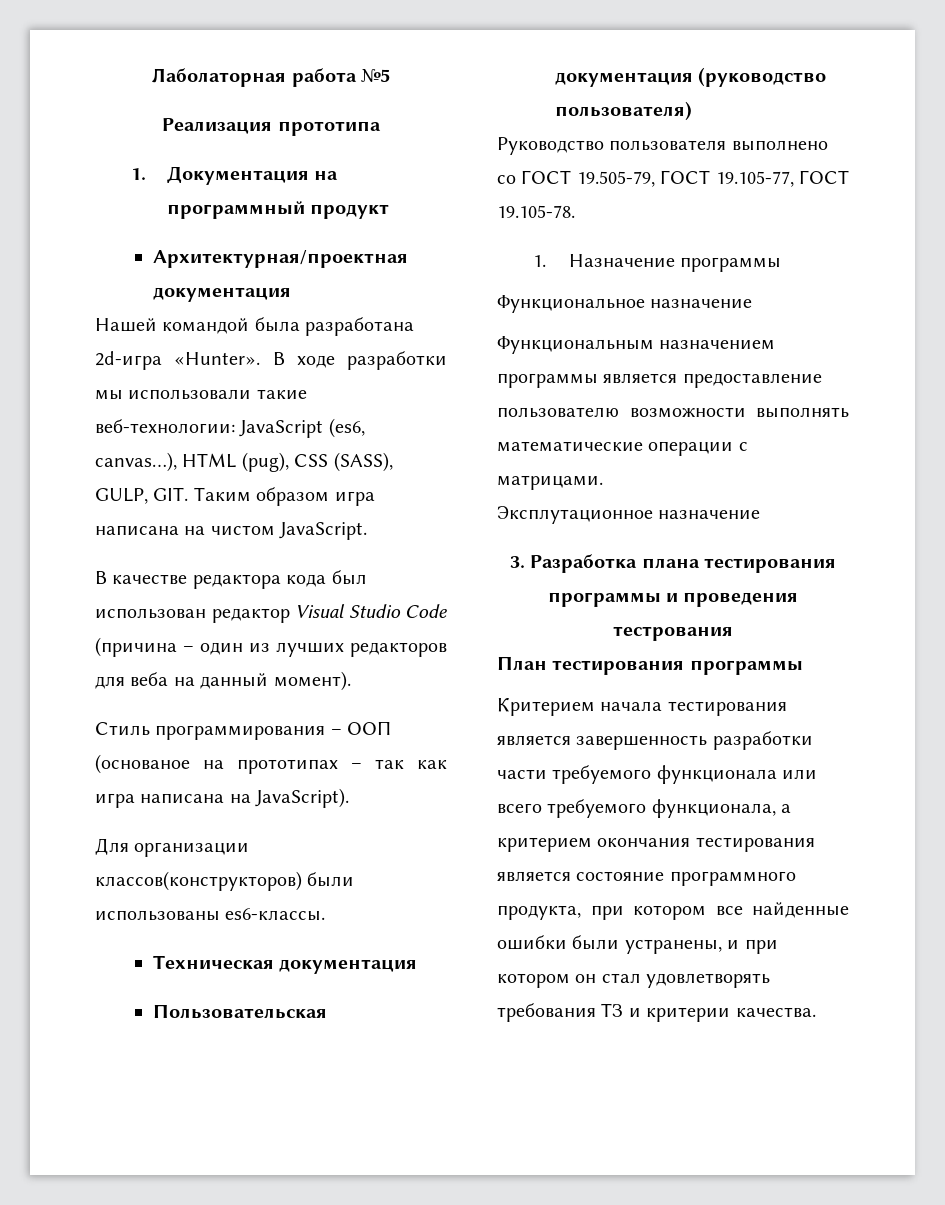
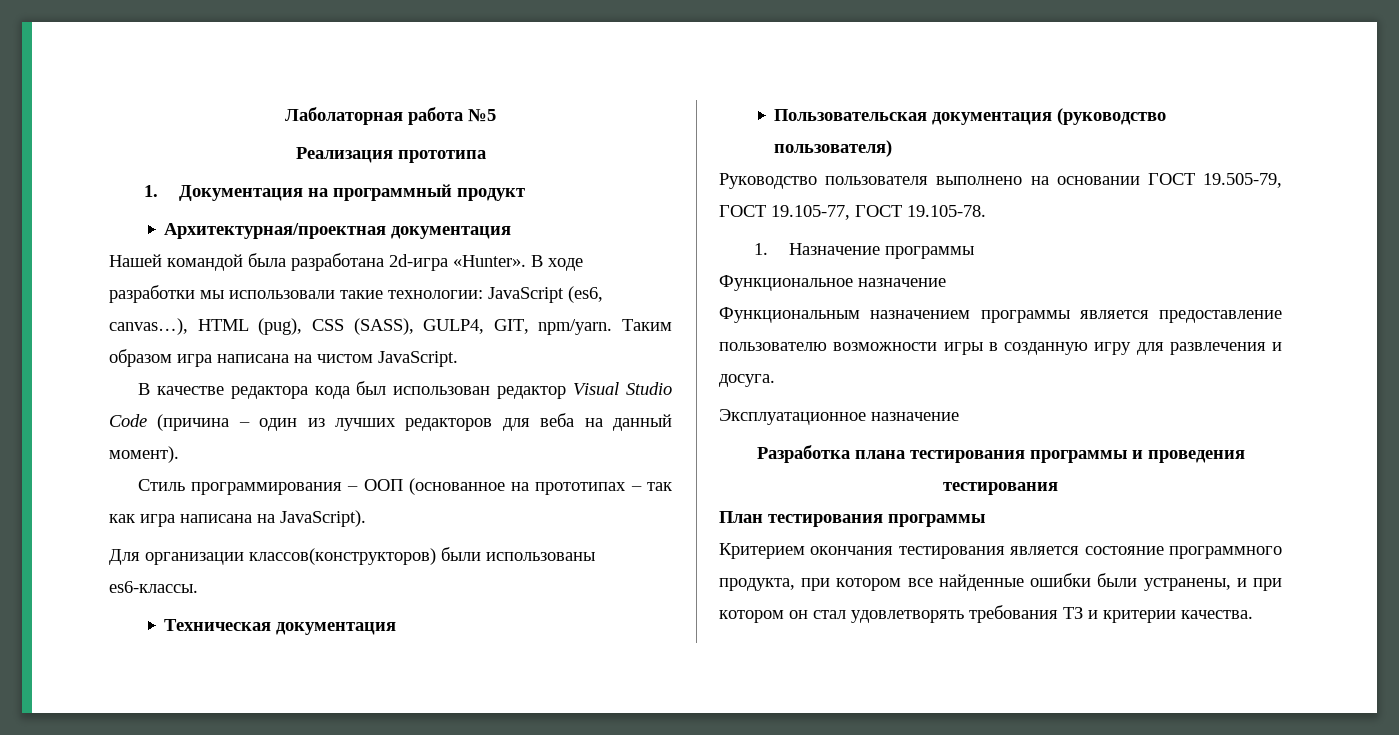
[95,419,235,434] веб-технологии: -> [388,290,483,299] технологии:
[95,487,189,504] GULP, GIT. -> [423,319,613,335] GULP4, GIT, npm/yarn.
[95,754,190,774] (основаное -> [408,478,505,495] (основанное
[497,175,516,184] со -> [1030,176,1140,185] на основании
[756,407,849,418] [497,441,748,456] [497,475,603,490] [497,506,761,524] [509,556,525,568] выполнять математические операции с матрицами. // Эксплутационное назначение // 3. -> [943,342,1282,355] [719,374,775,387] [719,409,959,425] игры в созданную игру для развлечения и досуга. // Эксплуатационное назначение //
[613,626,733,641] тестрования -> [943,482,1058,495] тестирования
[600,701,787,716] [497,731,813,750] [497,765,818,784] [497,799,792,818] [497,837,592,852] начала тестирования является завершенность разработки части требуемого функционала или всего требуемого функционала, а критерием -> (805, 551) none

